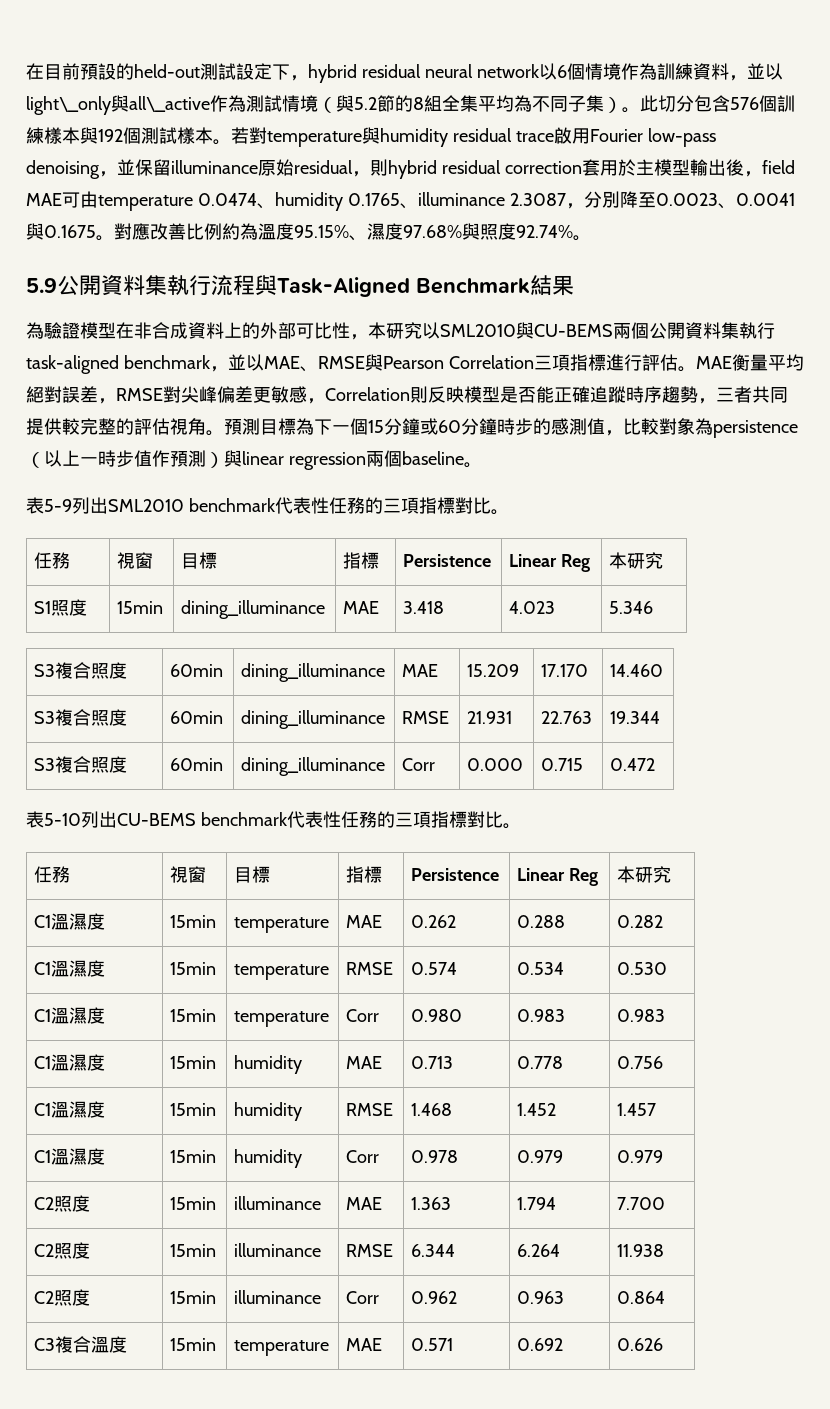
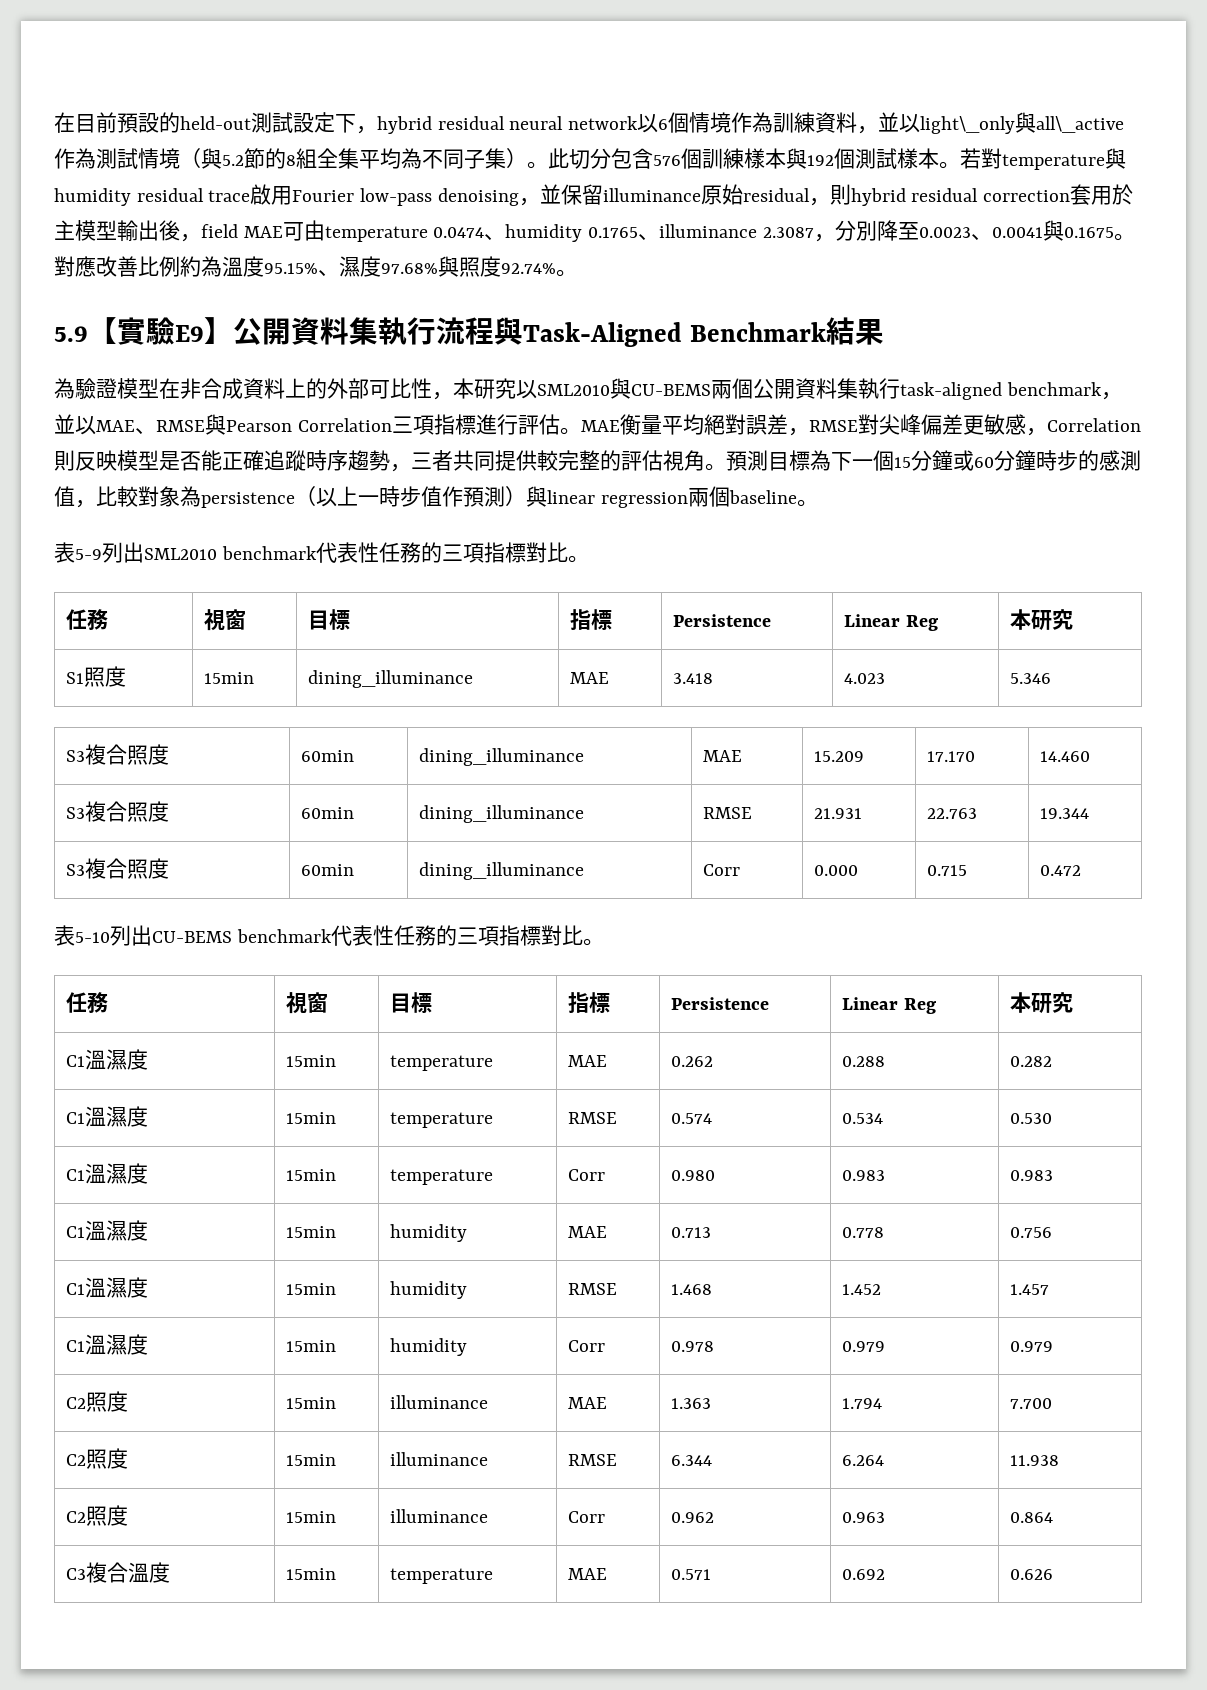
(57, 285) none -> [88,317,233,345] 【實驗E9】

